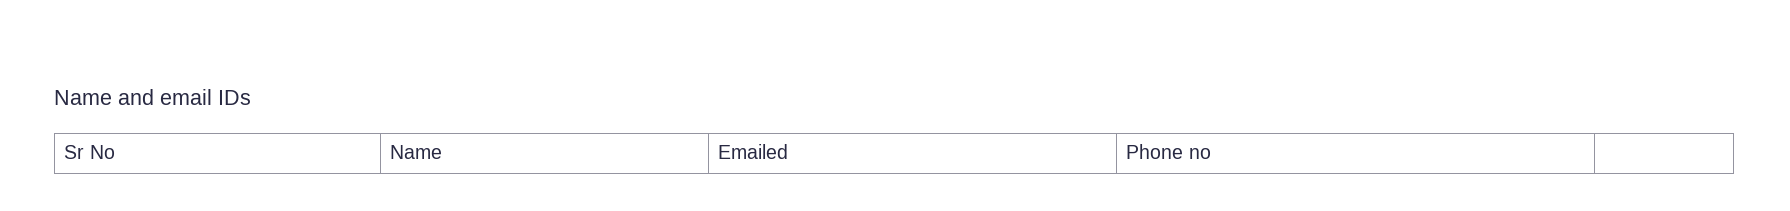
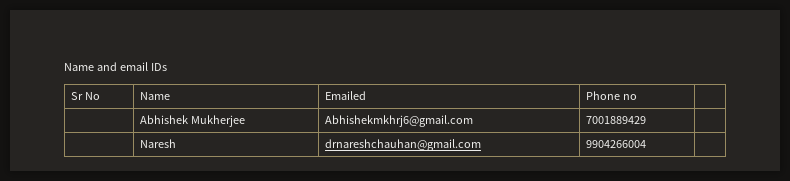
(1211, 153) none -> [140,115,246,127] [325,115,474,127] [586,116,647,124] [140,139,177,148] [325,139,482,151] [586,140,647,148] // | Abhishek Mukherjee | Abhishekmkhrj6@gmail.com | 7001889429 | // | Naresh | drnareshchauhan@gmail.com | 9904266004 |

